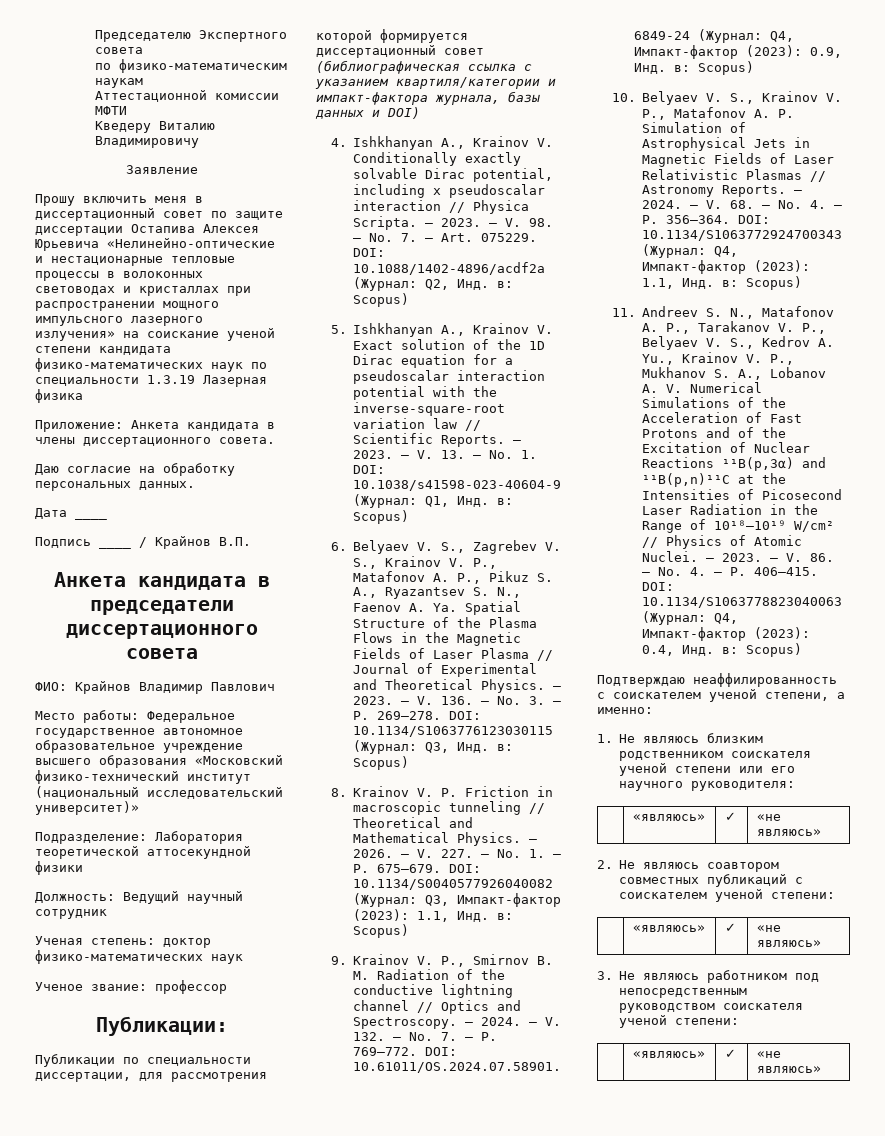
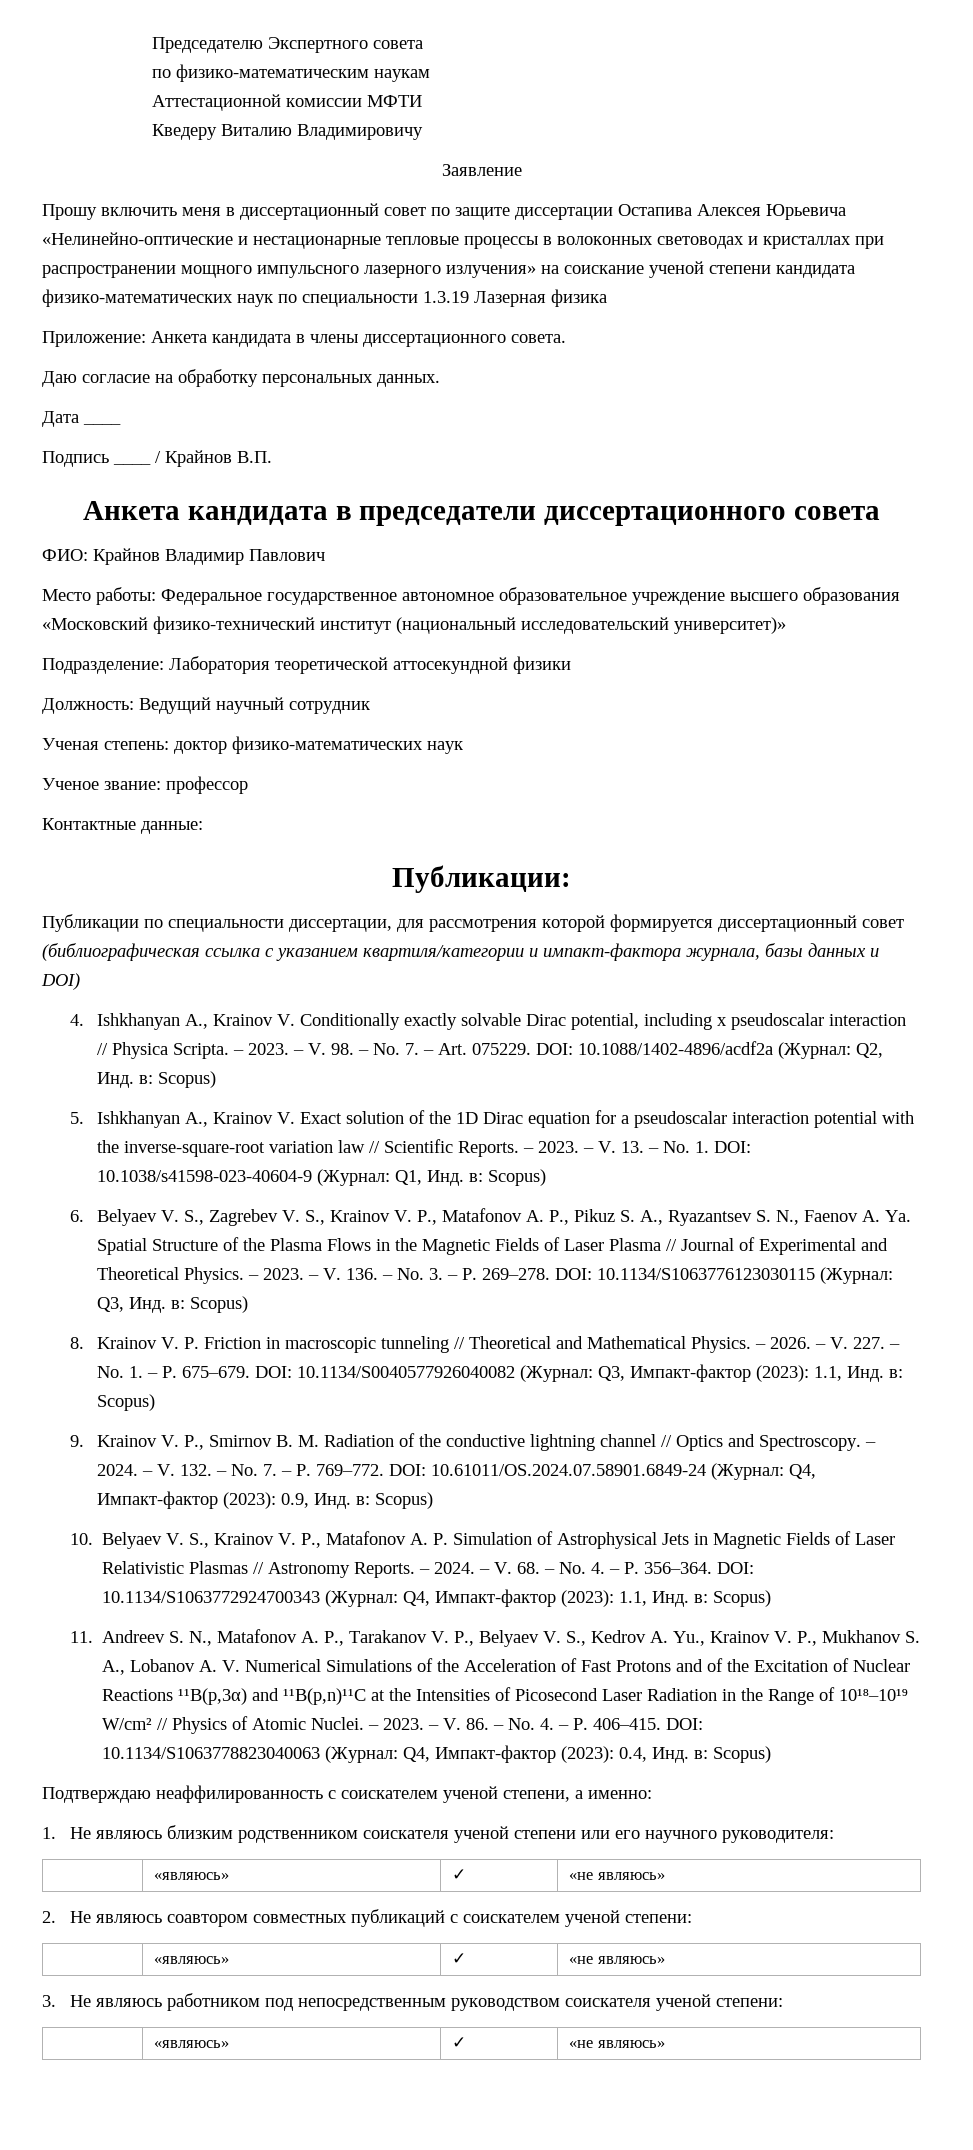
(227, 987) none -> [42,818,203,834] // Контактные данные:

